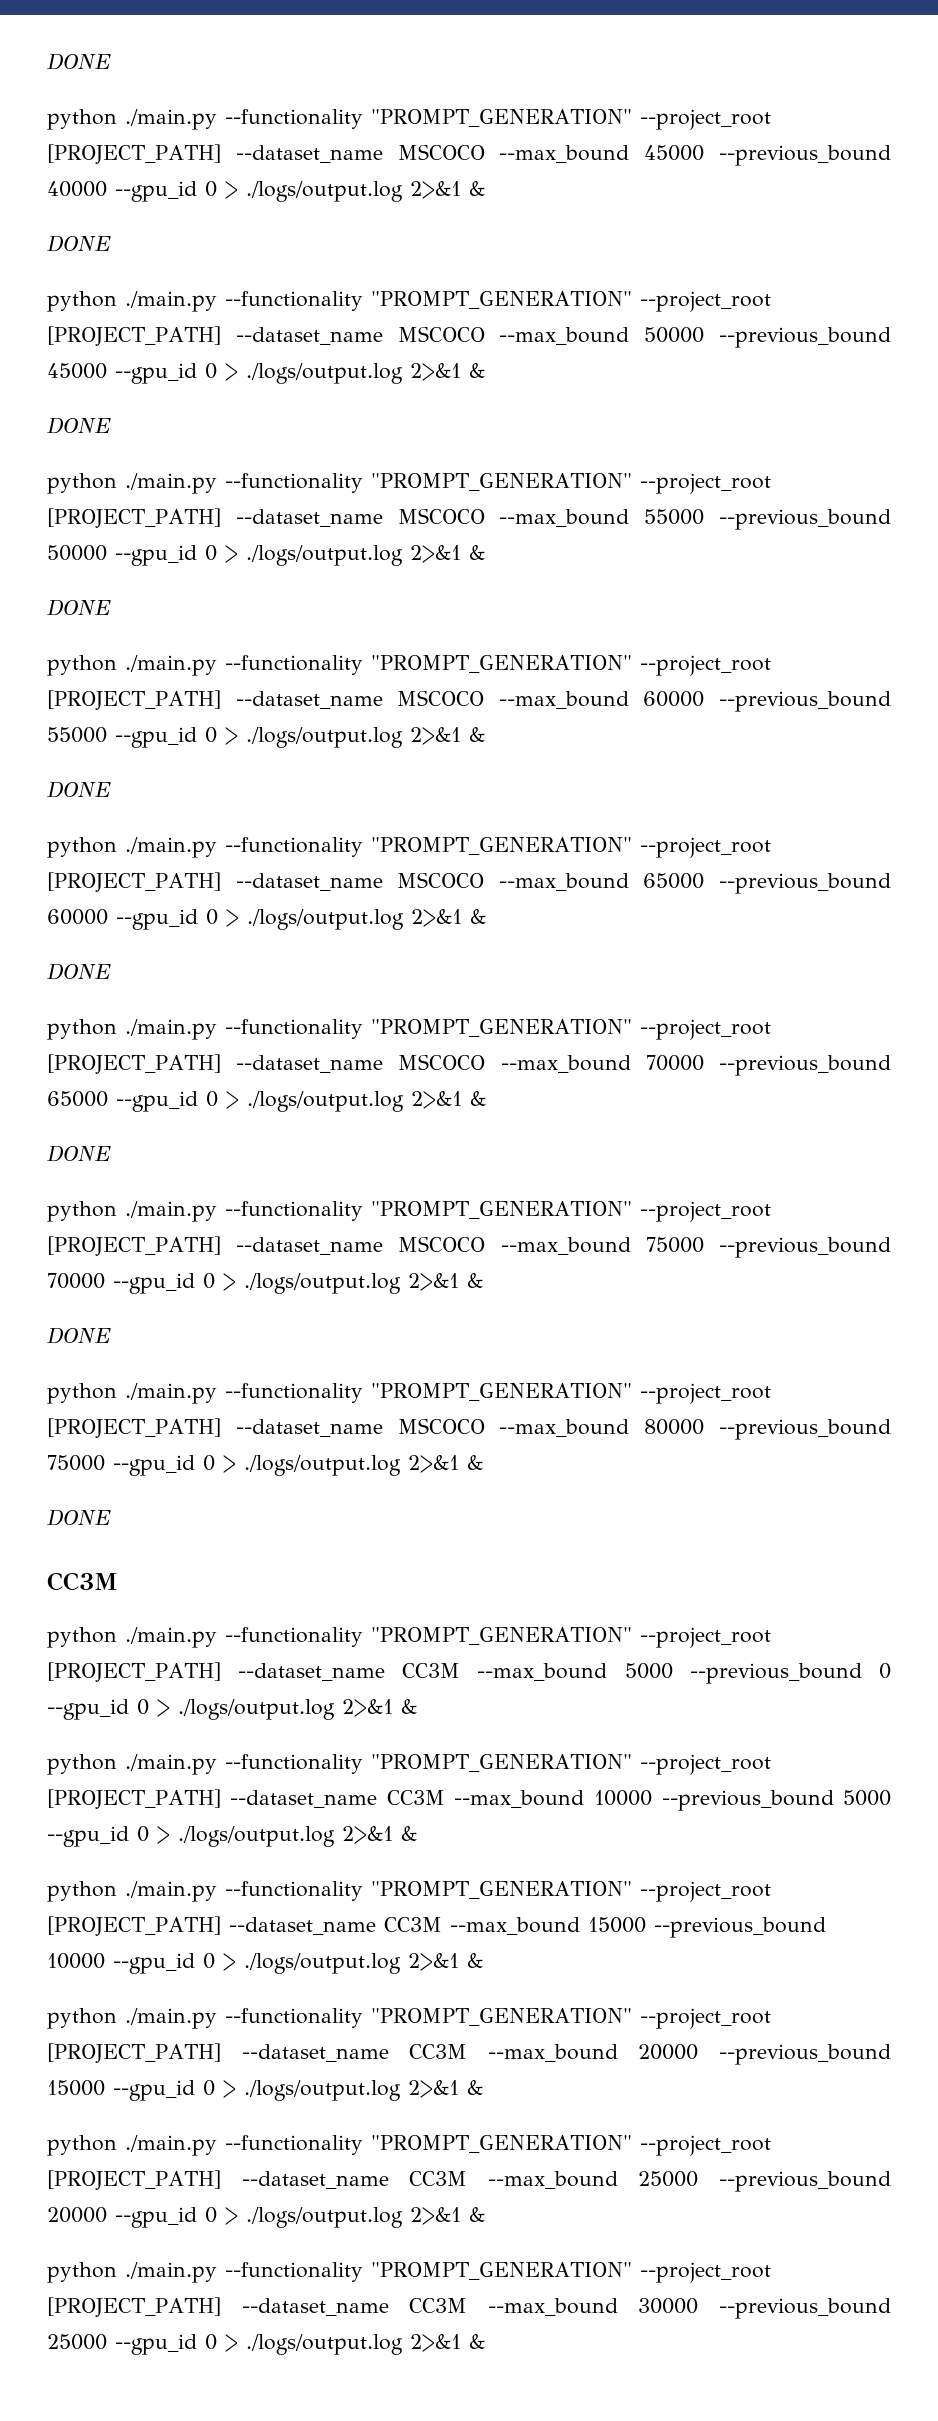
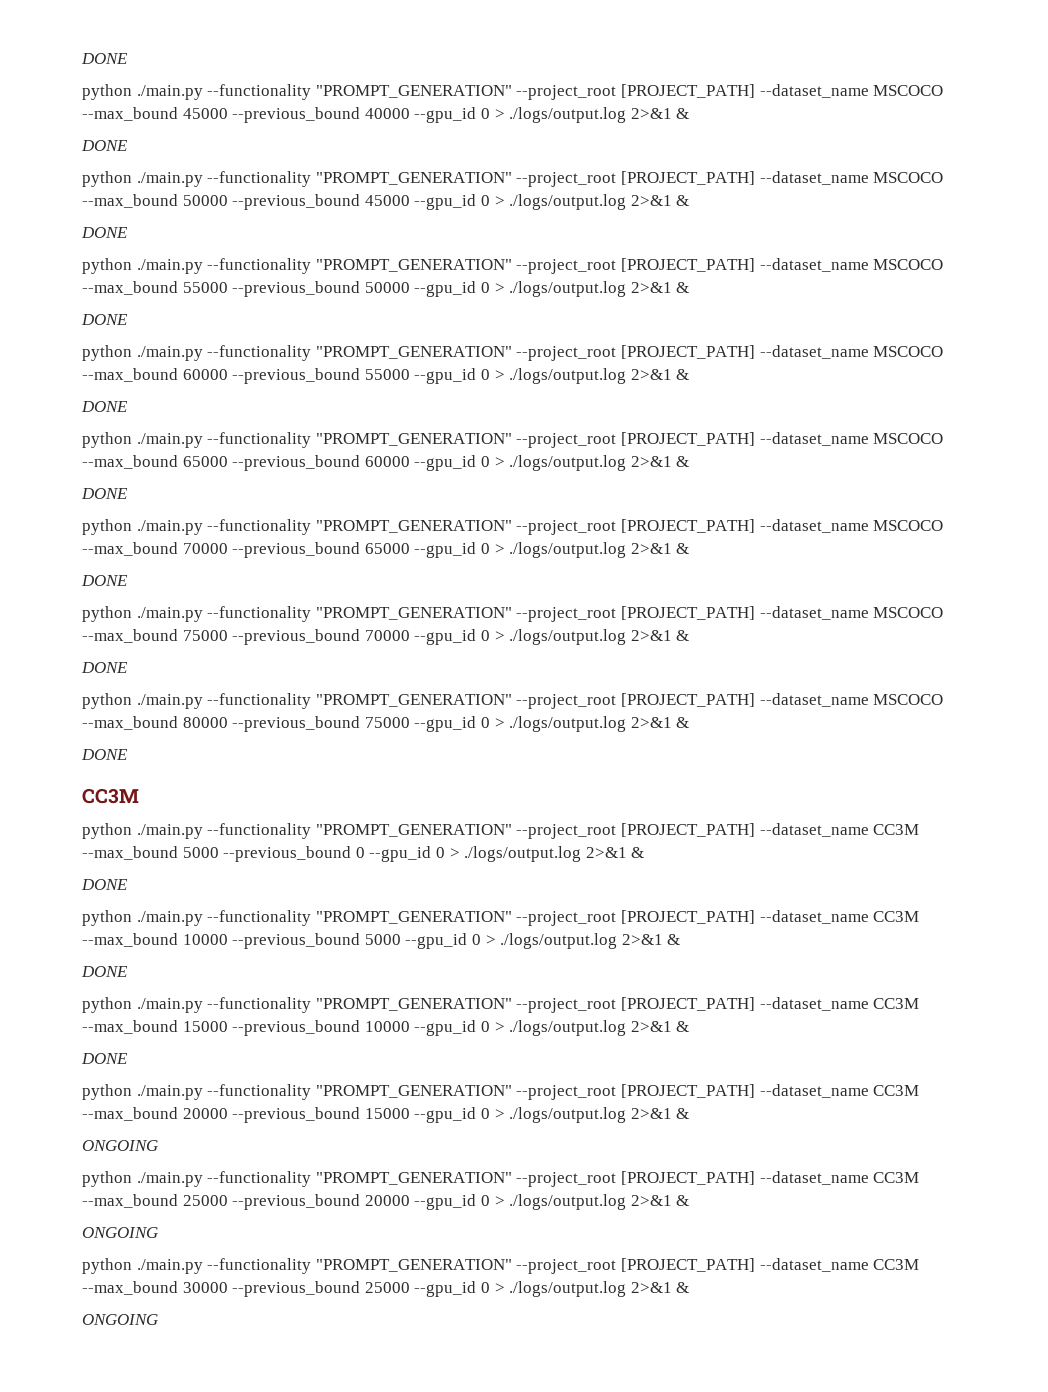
(417, 1706) none -> [81,879,128,890] // DONE
(417, 1833) none -> [81,966,128,977] // DONE
(483, 1960) none -> [81,1053,128,1064] // DONE
(483, 2087) none -> [82,1140,158,1151] // ONGOING
(485, 2214) none -> [82,1227,158,1238] // ONGOING
(485, 2341) none -> [82,1314,158,1325] // ONGOING

